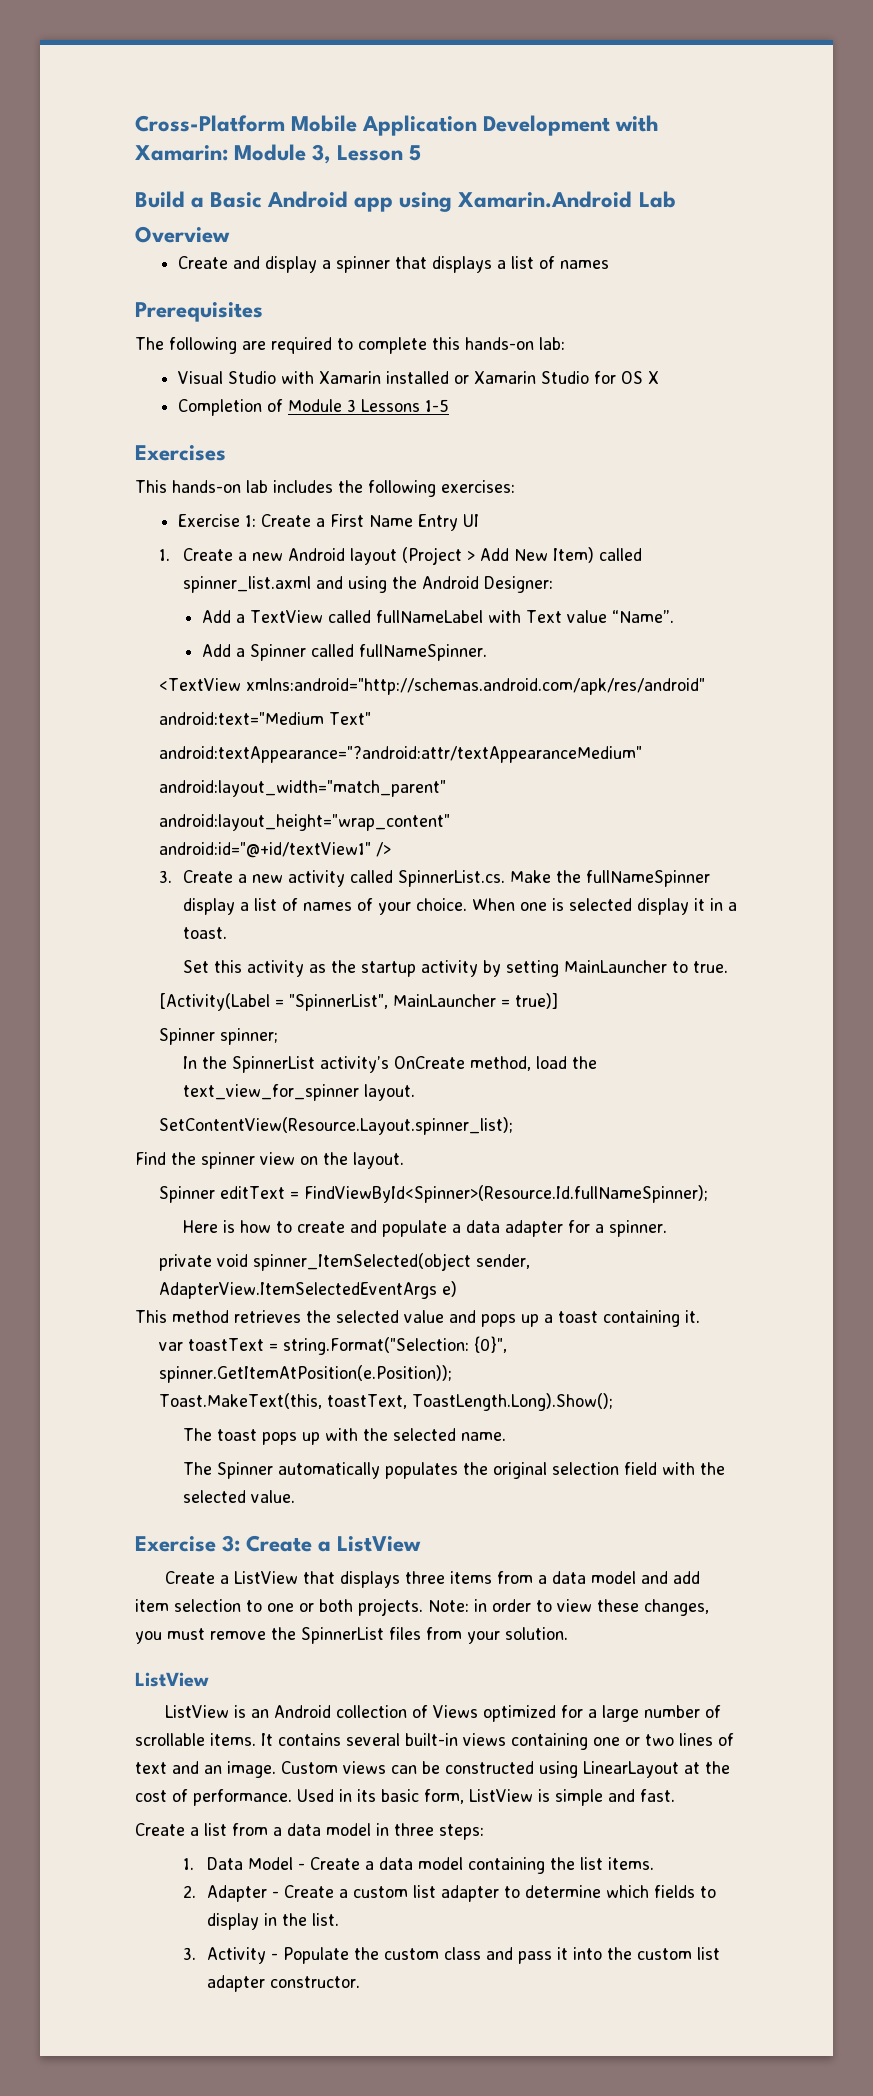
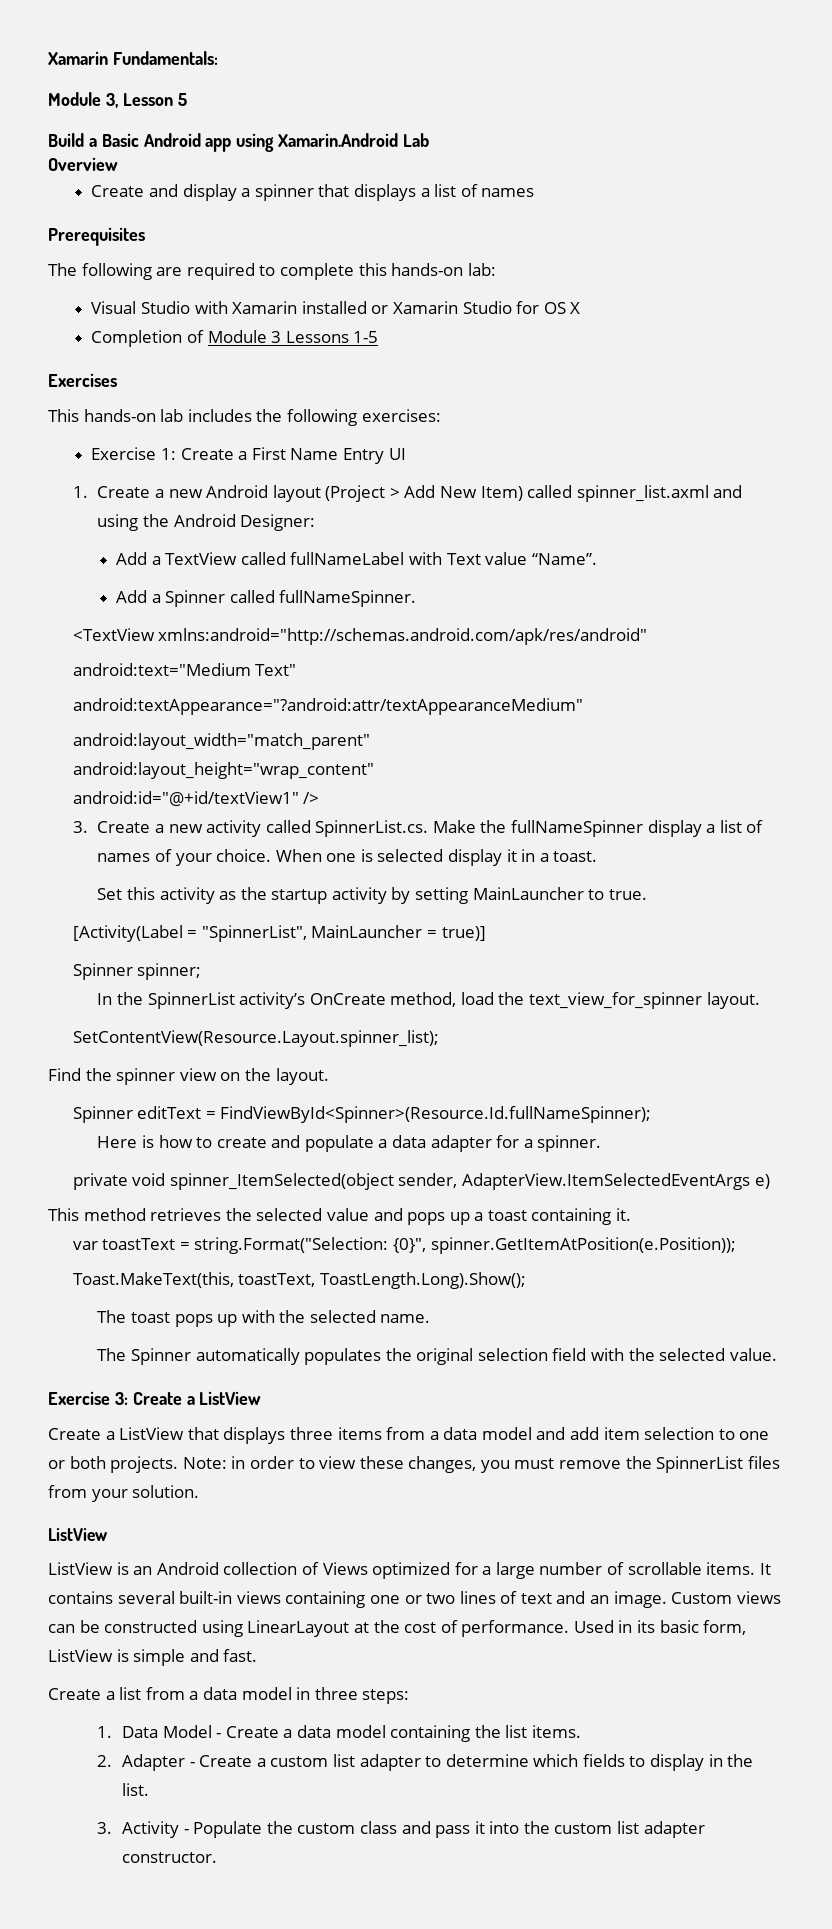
[135,115,659,136] [135,145,228,161] Cross-Platform Mobile Application Development with Xamarin: -> [48,51,218,65] Xamarin Fundamentals: //

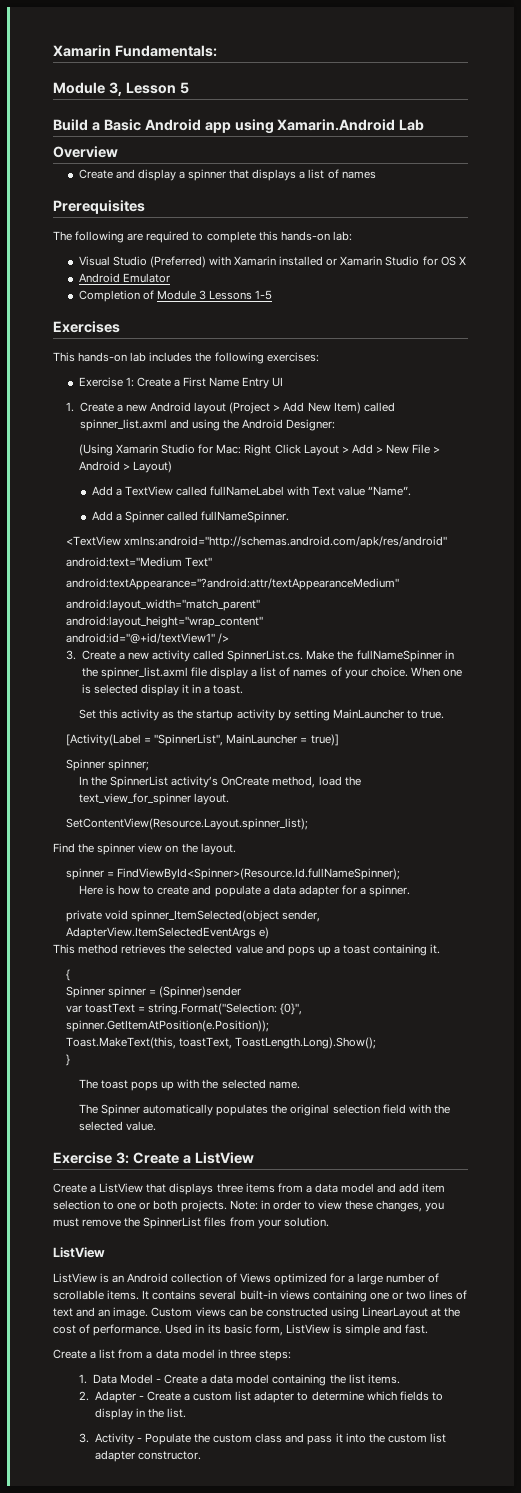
(190, 307) none -> [149,256,206,268] (Preferred)
(581, 308) none -> [78,273,170,283] // Android Emulator
(316, 522) none -> [78,444,441,456] [78,461,173,473] // (Using Xamarin Studio for Mac: Right Click Layout > Add > New File > Android > Layout)
(644, 828) none -> [444,650,454,659] [81,667,207,679] in the spinner_list.axml file
[72,1106,202,1123] Spinner editText -> [65,868,104,880] spinner
(632, 1214) none -> [65,969,70,981] [65,986,242,998] // { // Spinner spinner = (Spinner)sender
(526, 1280) none -> [65,1054,70,1066] // }

